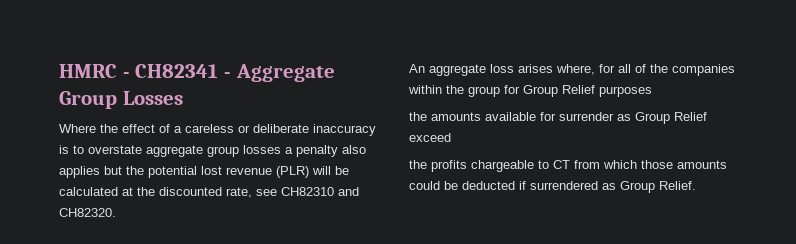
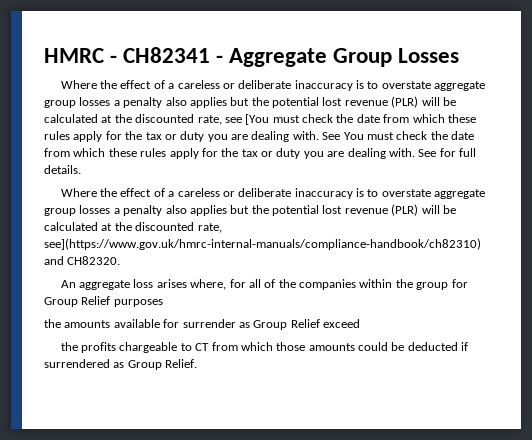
[281,187,334,196] CH82310 -> [245,114,476,125] [44,131,474,142] [44,148,476,159] [44,165,81,174] [60,188,486,199] [44,204,456,216] [44,222,222,233] [44,238,481,250] [You must check the date from which these rules apply for the tax or duty you are dealing with. See You must check the date from which these rules apply for the tax or duty you are dealing with. See for full details. // Where the effect of a careless or deliberate inaccuracy is to overstate aggregate group losses a penalty also applies but the potential lost revenue (PLR) will be calculated at the discounted rate, see](https://www.gov.uk/hmrc-internal-manuals/compliance-handbook/ch82310)

